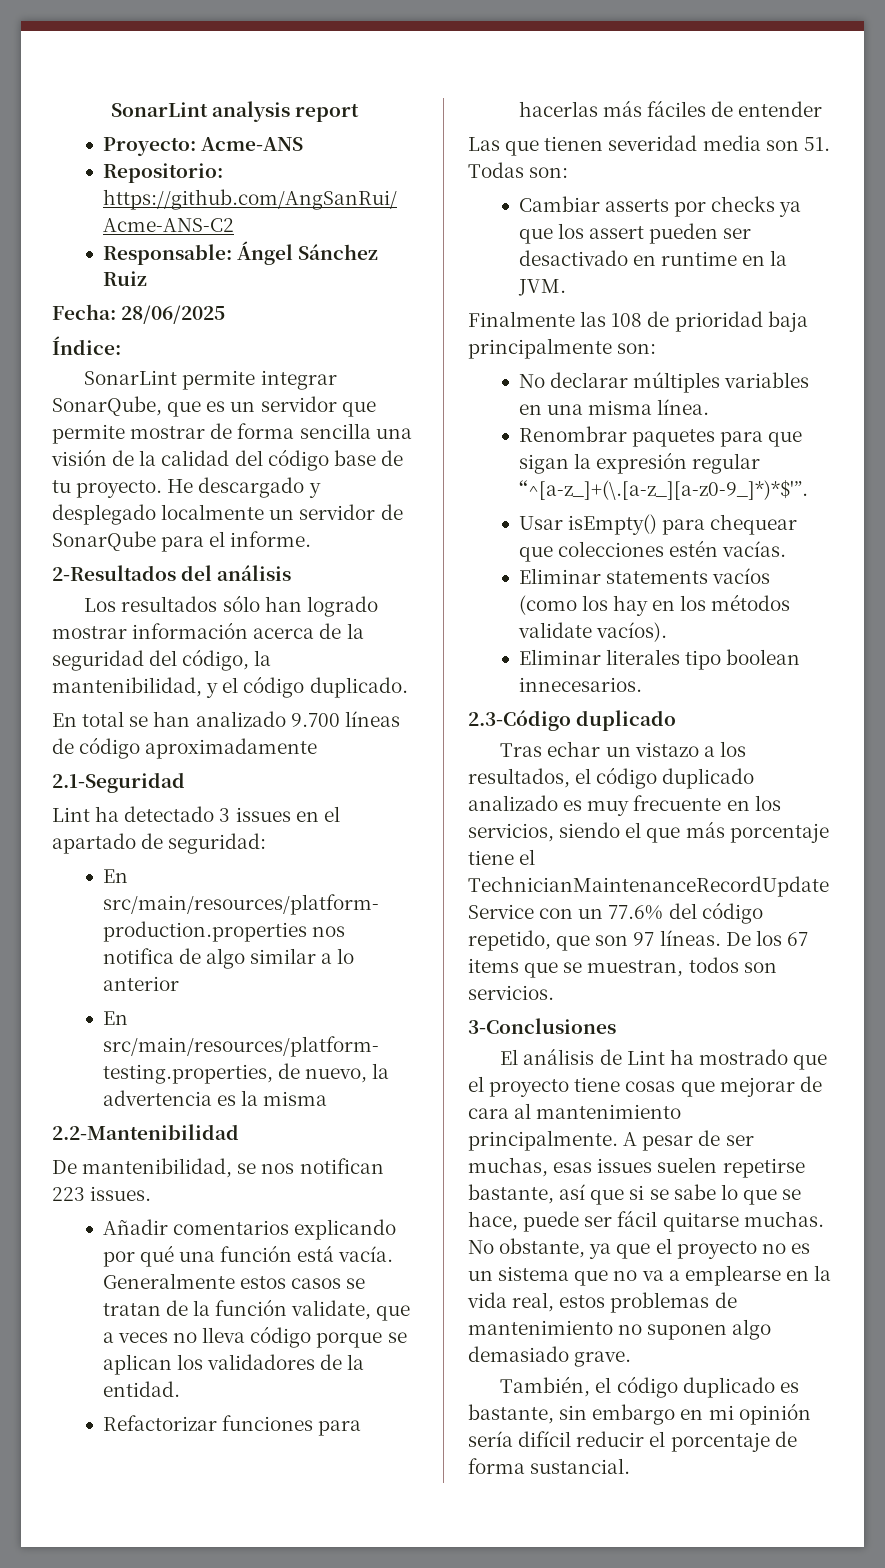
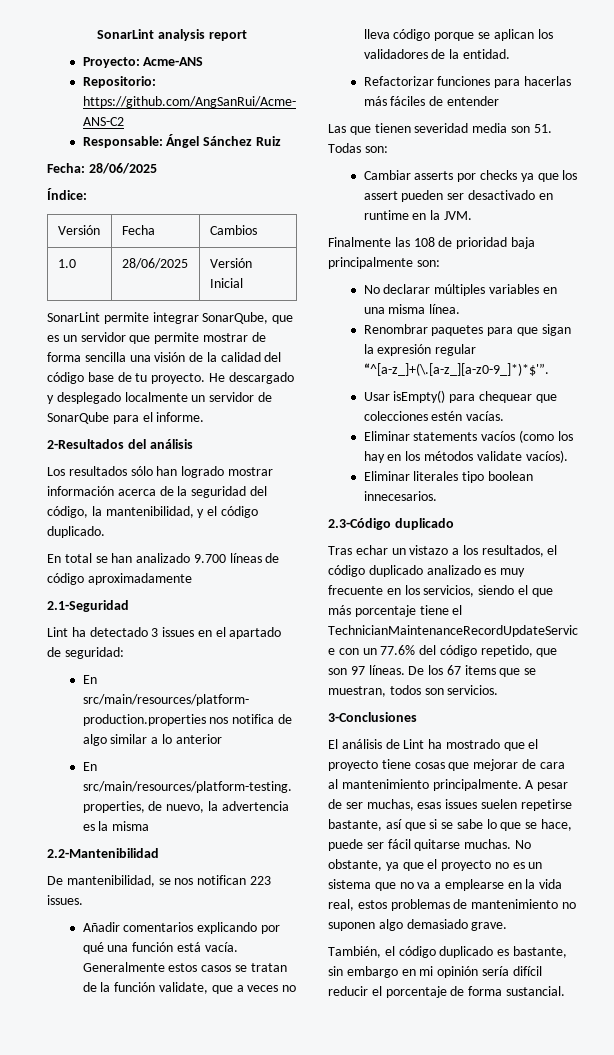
(121, 345) none -> [57,225,100,235] [121,225,155,235] [209,225,257,235] [57,259,76,268] [121,258,188,269] [209,258,252,268] [209,278,243,288] // Versión | Fecha | Cambios // 1.0 | 28/06/2025 | Versión Inicial

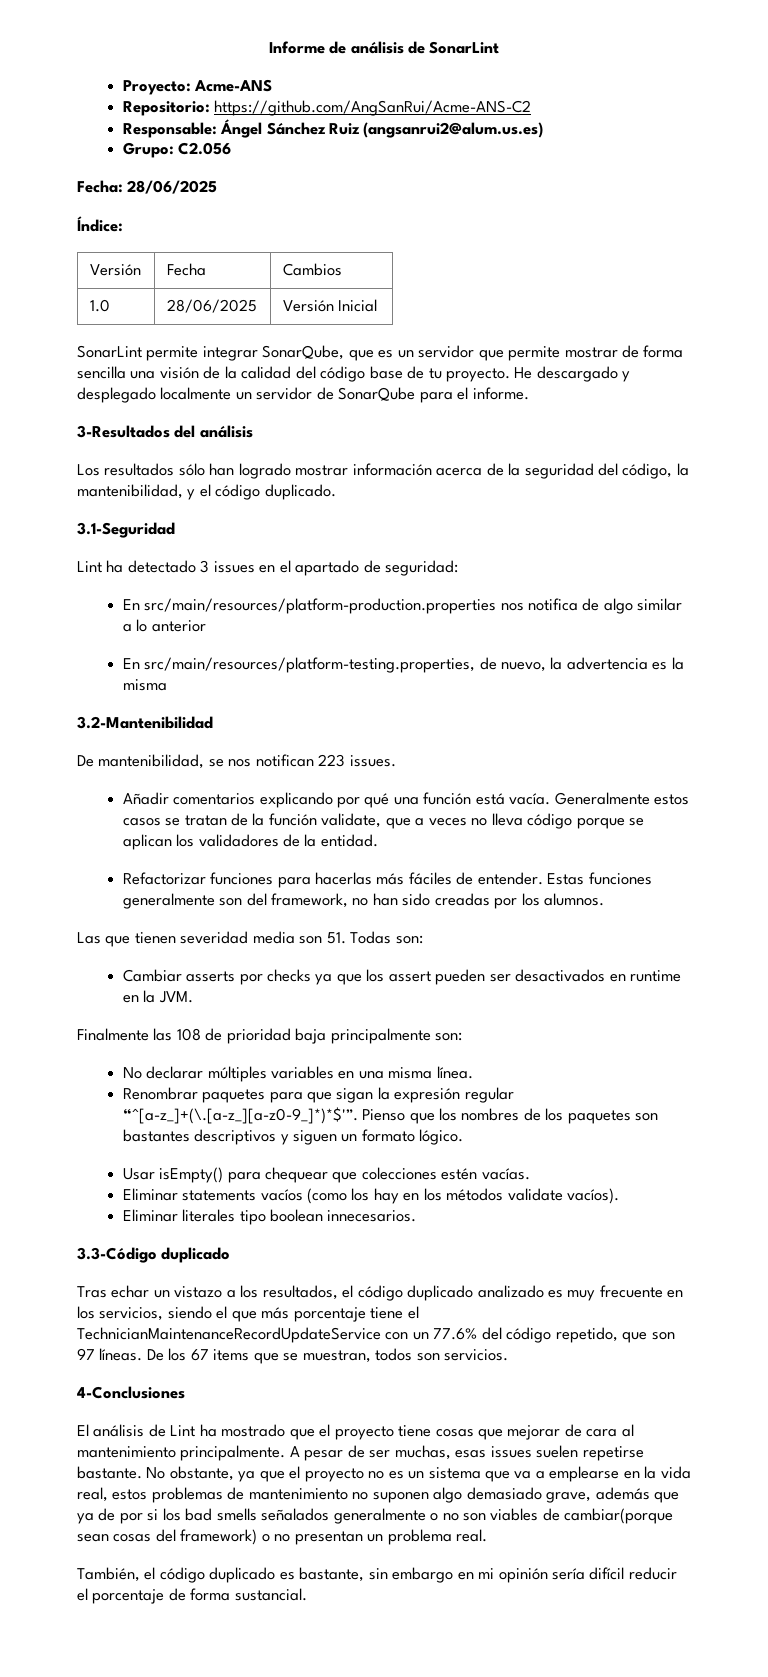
[97,29,247,41] SonarLint analysis report -> [268,41,500,54] Informe de análisis de SonarLint
(282, 141) none -> [363,122,544,138] [122,142,232,158] (angsanrui2@alum.us.es) // Grupo: C2.056
[47,439,124,449] 2-Resultados -> [77,425,170,438] 3-Resultados
[47,553,280,563] [47,573,192,585] [47,600,129,612] En total se han analizado 9.700 líneas de código aproximadamente // 2.1-Seguridad -> [77,522,175,538] 3.1-Seguridad
[47,848,159,858] 2.2-Mantenibilidad -> [77,716,213,729] 3.2-Mantenibilidad
[447,96,500,106] entender -> [477,872,652,885] [122,893,605,909] entender. Estas funciones generalmente son del framework, no han sido creadas por los alumnos.
[468,190,536,200] desactivado -> [515,969,606,982] desactivados
(549, 369) none -> [362,1108,659,1124] [122,1129,464,1145] Pienso que los nombres de los paquetes son bastantes descriptivos y siguen un formato lógico.
[328,518,391,530] 2.3-Código -> [77,1247,157,1263] 3.3-Código
[328,712,417,722] 3-Conclusiones -> [77,1386,185,1399] 4-Conclusiones
[328,819,573,831] [328,839,512,851] bastante, así que si se sabe lo que se hace, puede ser fácil quitarse muchas. -> [77,1466,142,1479] bastante.
[399,882,414,889] no -> (511, 1476) none
[471,922,508,931] grave. -> [546,1487,680,1503] [77,1508,674,1524] [77,1529,488,1545] grave, además que ya de por si los bad smells señalados generalmente o no son viables de cambiar(porque sean cosas del framework) o no presentan un problema real.

